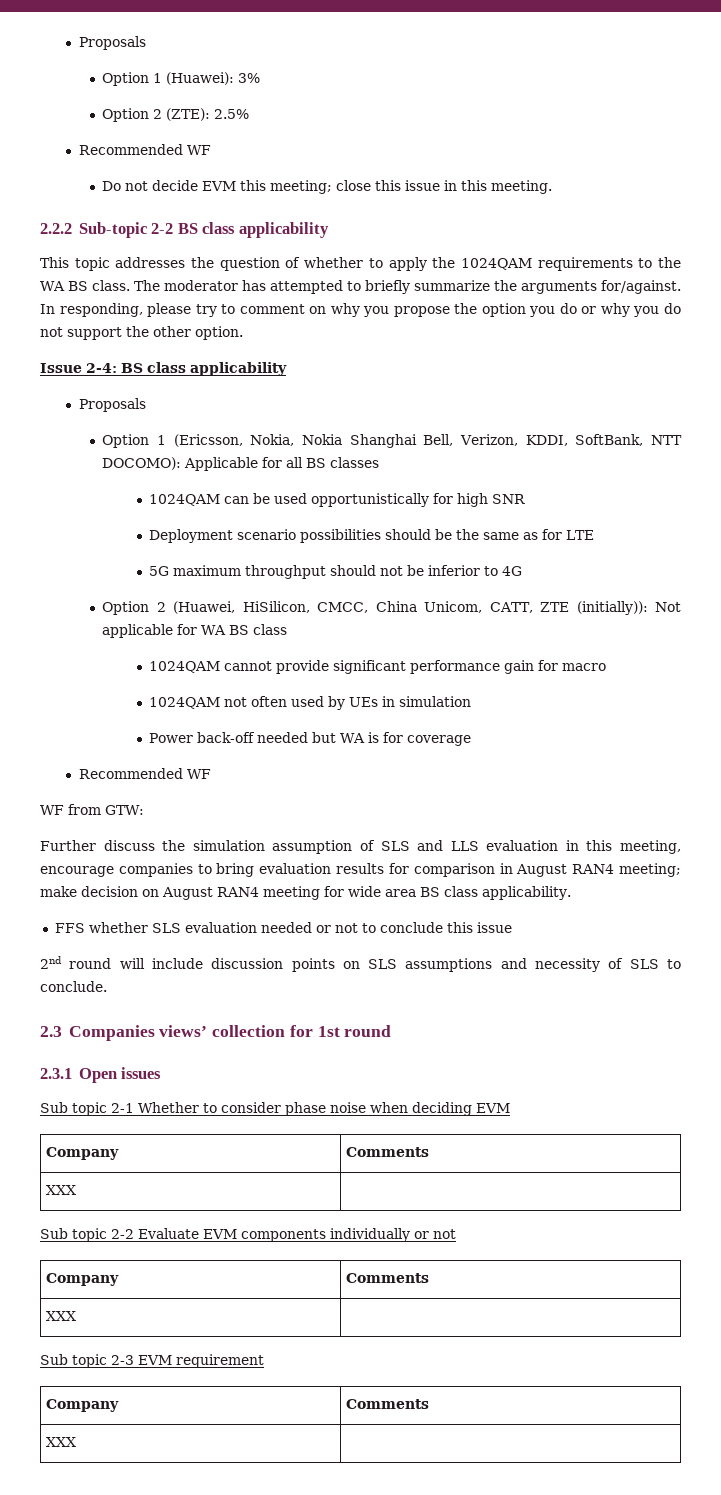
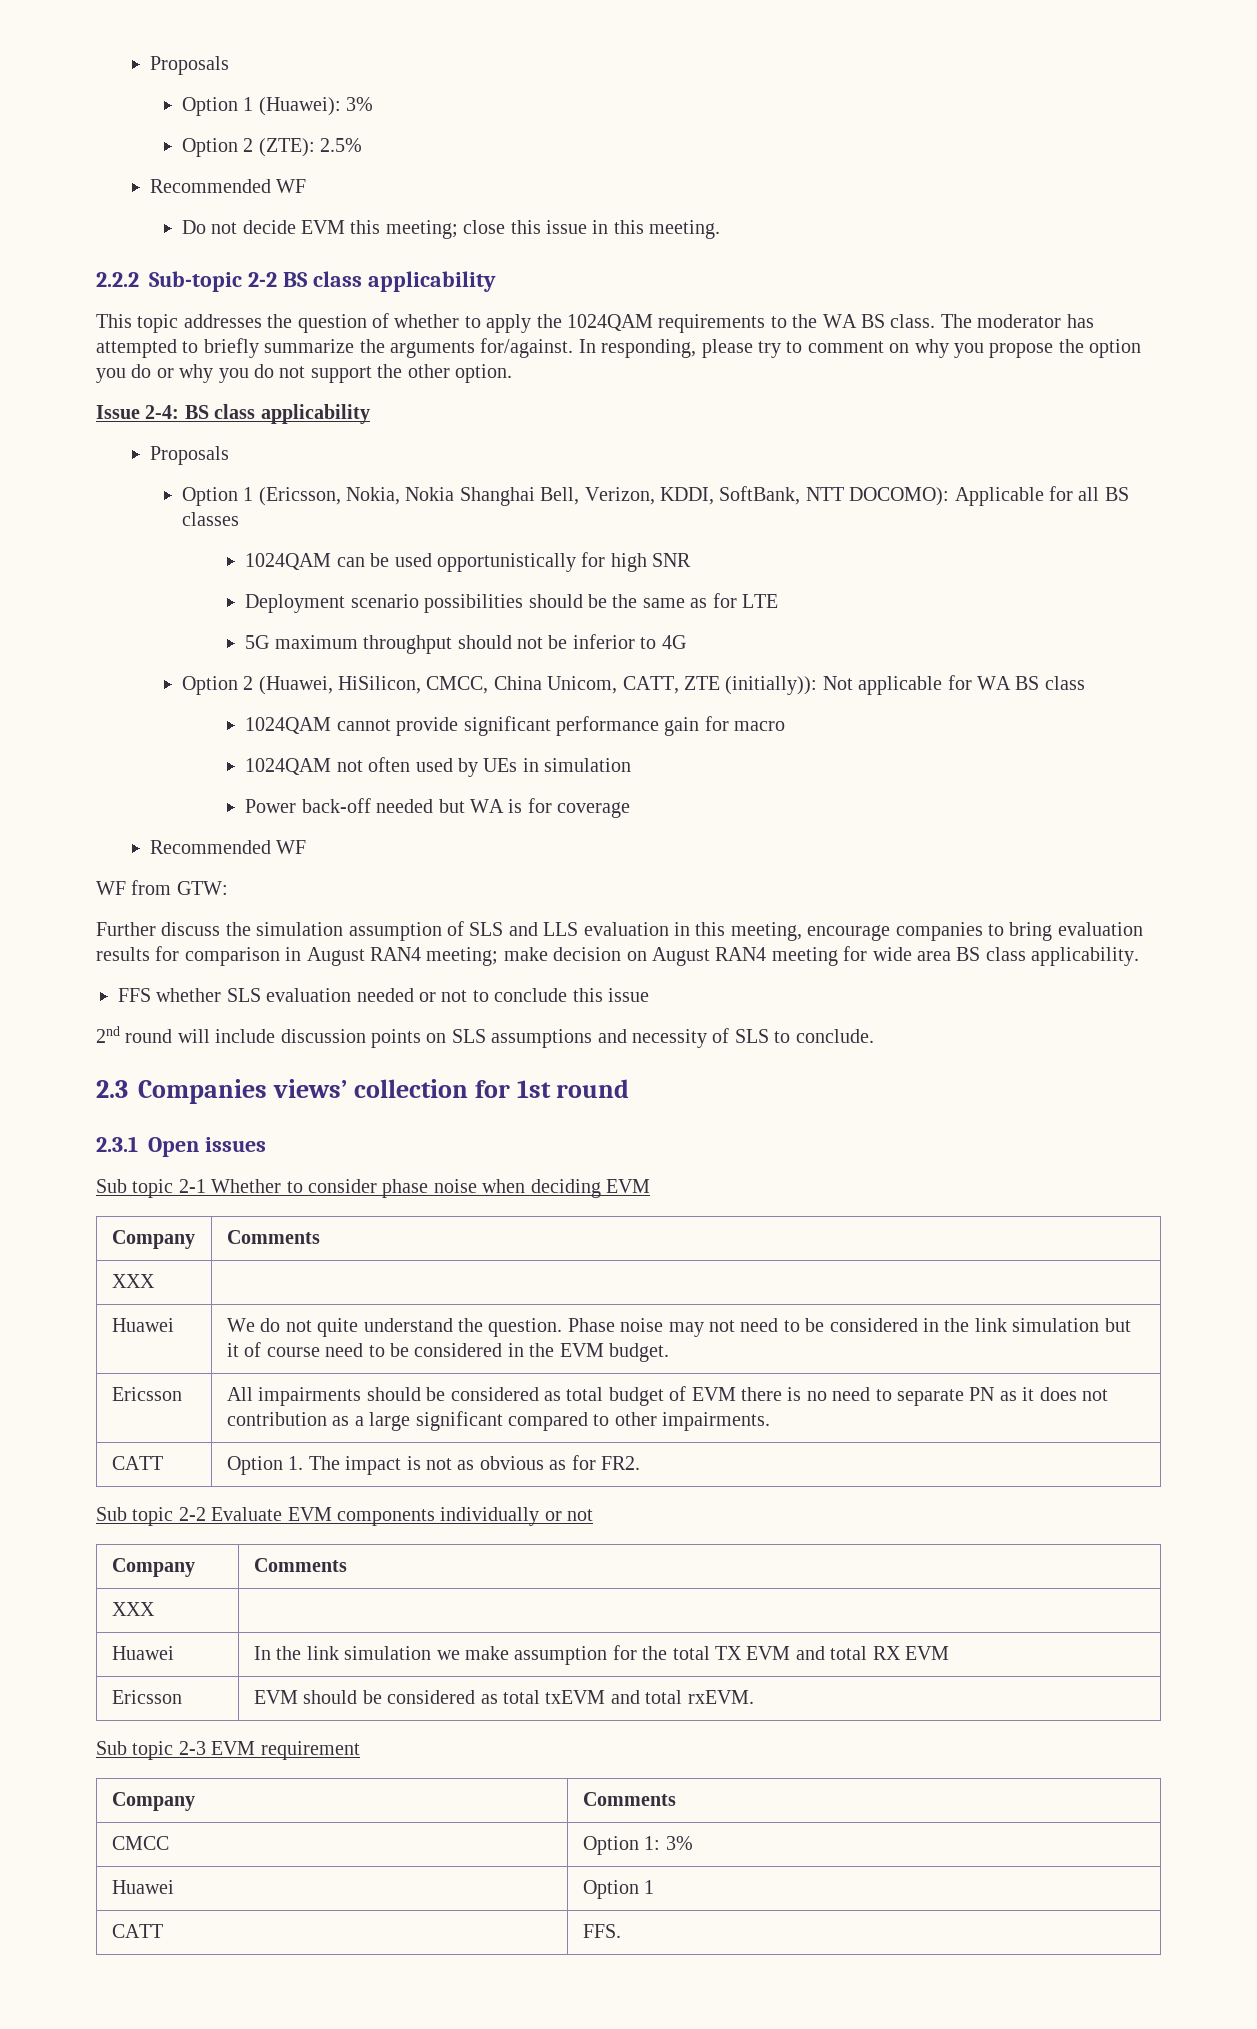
(77, 1190) none -> [111,1318,174,1332] [226,1318,1131,1337] [226,1342,669,1362] [111,1387,182,1401] [226,1386,1108,1406] [226,1411,771,1431] [111,1456,163,1470] [226,1455,640,1475] // Huawei | We do not quite understand the question. Phase noise may not need to be considered in the link simulation but it of course need to be considered in the EVM budget. // Ericsson | All impairments should be considered as total budget of EVM there is no need to separate PN as it does not contribution as a large significant compared to other impairments. // CATT | Option 1. The impact is not as obvious as for FR2.
(77, 1316) none -> [111,1646,174,1660] [253,1645,949,1665] [111,1690,182,1704] [253,1690,754,1704] // Huawei | In the link simulation we make assumption for the total TX EVM and total RX EVM // Ericsson | EVM should be considered as total txEVM and total rxEVM.
[46,1437,77,1447] XXX | -> [111,1836,169,1850] [582,1836,693,1855] [111,1880,174,1894] [582,1880,655,1899] [111,1924,163,1938] [582,1924,621,1938] CMCC | Option 1: 3% // Huawei | Option 1 // CATT | FFS.

